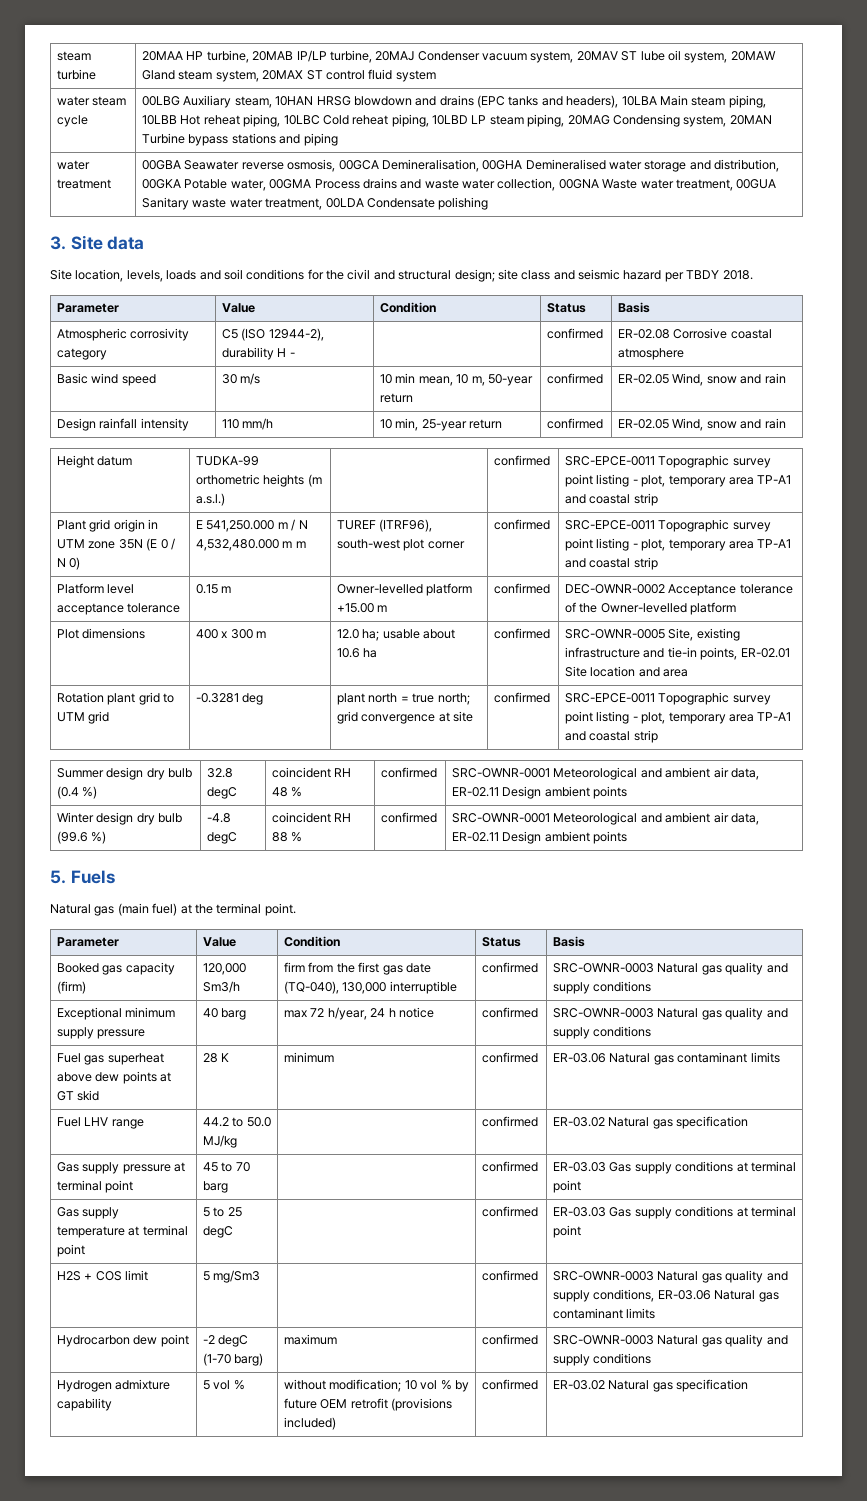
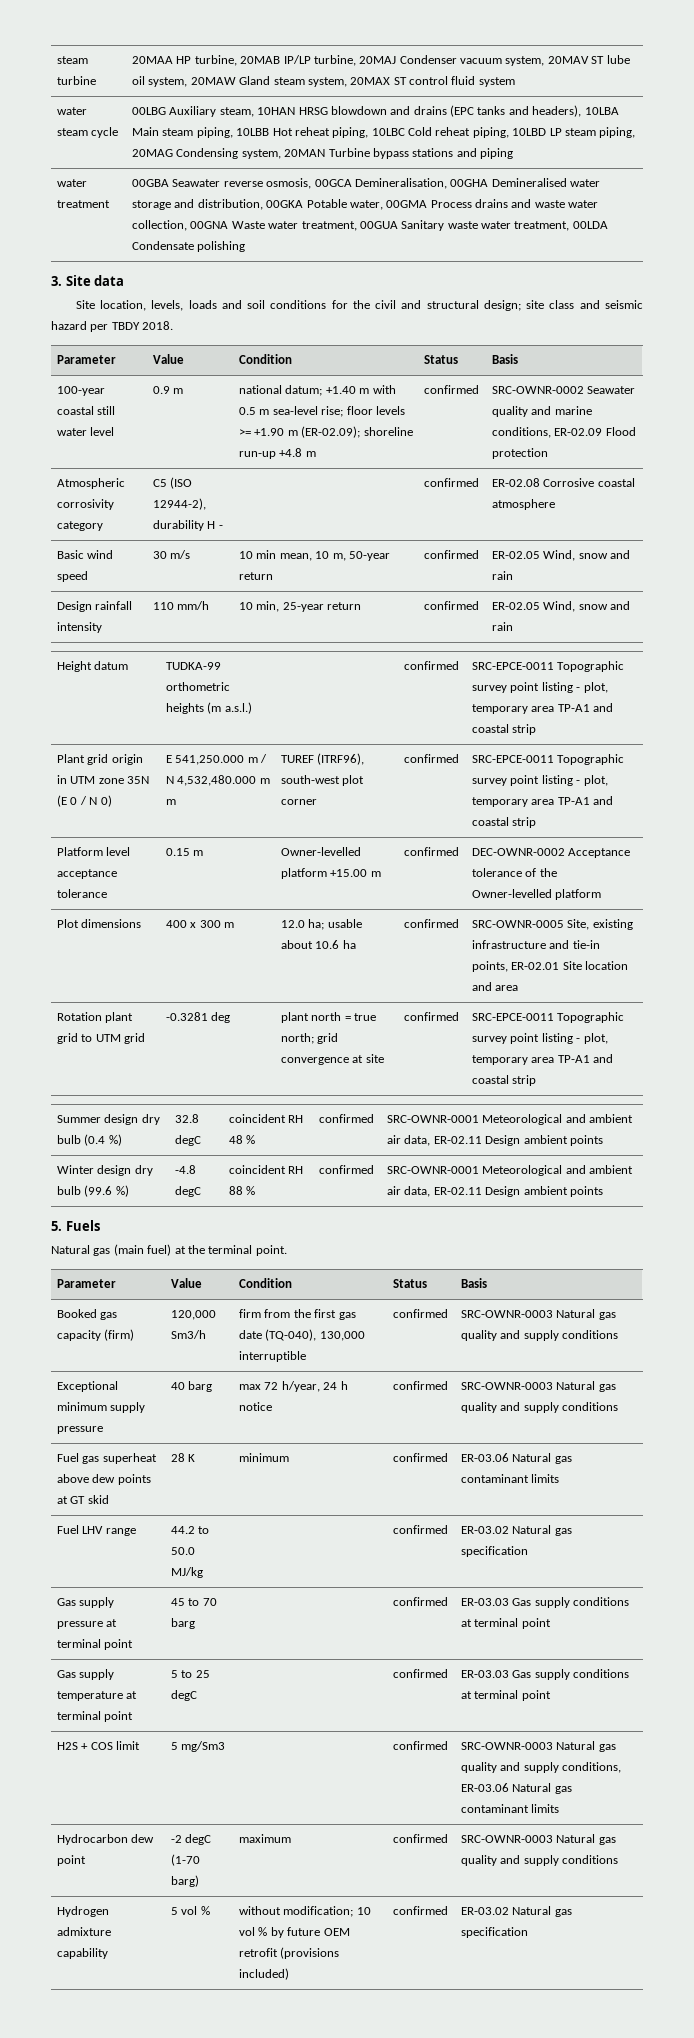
(651, 307) none -> [57,386,106,396] [57,406,116,415] [57,427,115,436] [153,386,184,394] [239,385,396,396] [239,406,405,417] [239,426,413,438] [239,448,316,459] [424,385,480,394] [492,386,636,394] [492,406,592,417] [492,427,636,438] [492,448,549,459] // 100-year coastal still water level | 0.9 m | national datum; +1.40 m with 0.5 m sea-level rise; floor levels >= +1.90 m (ER-02.09); shoreline run-up +4.8 m | confirmed | SRC-OWNR-0002 Seawater quality and marine conditions, ER-02.09 Flood protection

